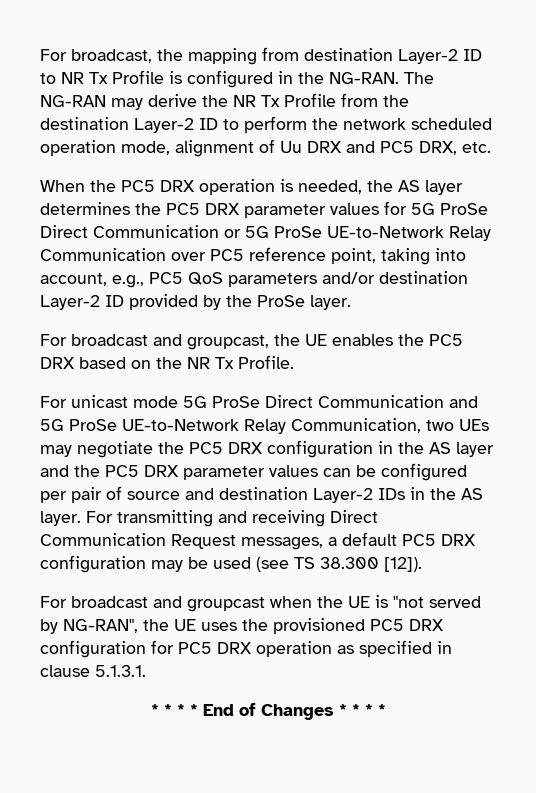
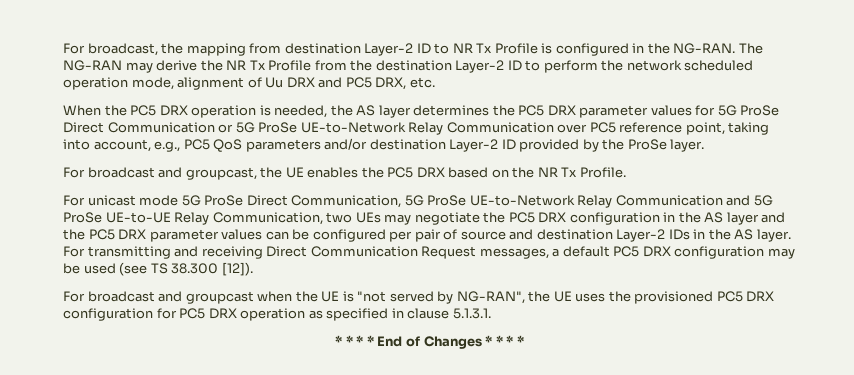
(313, 401) none -> [291,195,613,208] Communication, 5G ProSe UE-to-Network Relay
[122,419,239,431] UE-to-Network -> [105,212,171,223] UE-to-UE

